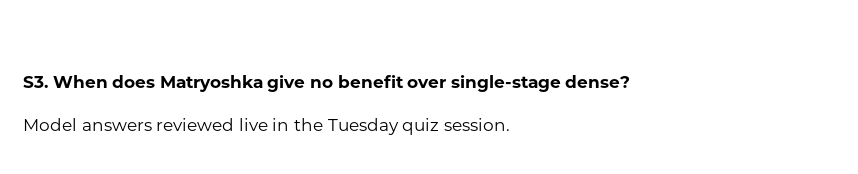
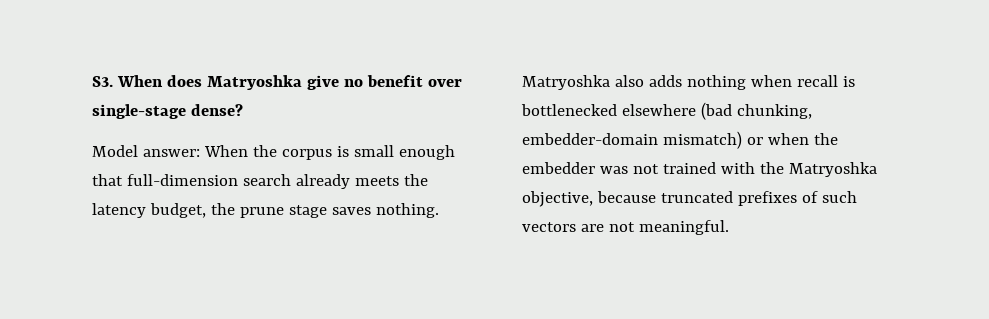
[81,118,510,135] answers reviewed live in the Tuesday quiz session. -> [142,145,455,160] [92,174,428,189] [92,203,439,218] [522,75,855,90] [521,102,812,120] [522,131,838,149] [522,162,877,177] [522,191,857,207] [522,220,729,235] answer: When the corpus is small enough that full-dimension search already meets the latency budget, the prune stage saves nothing. Matryoshka also adds nothing when recall is bottlenecked elsewhere (bad chunking, embedder-domain mismatch) or when the embedder was not trained with the Matryoshka objective, because truncated prefixes of such vectors are not meaningful.

